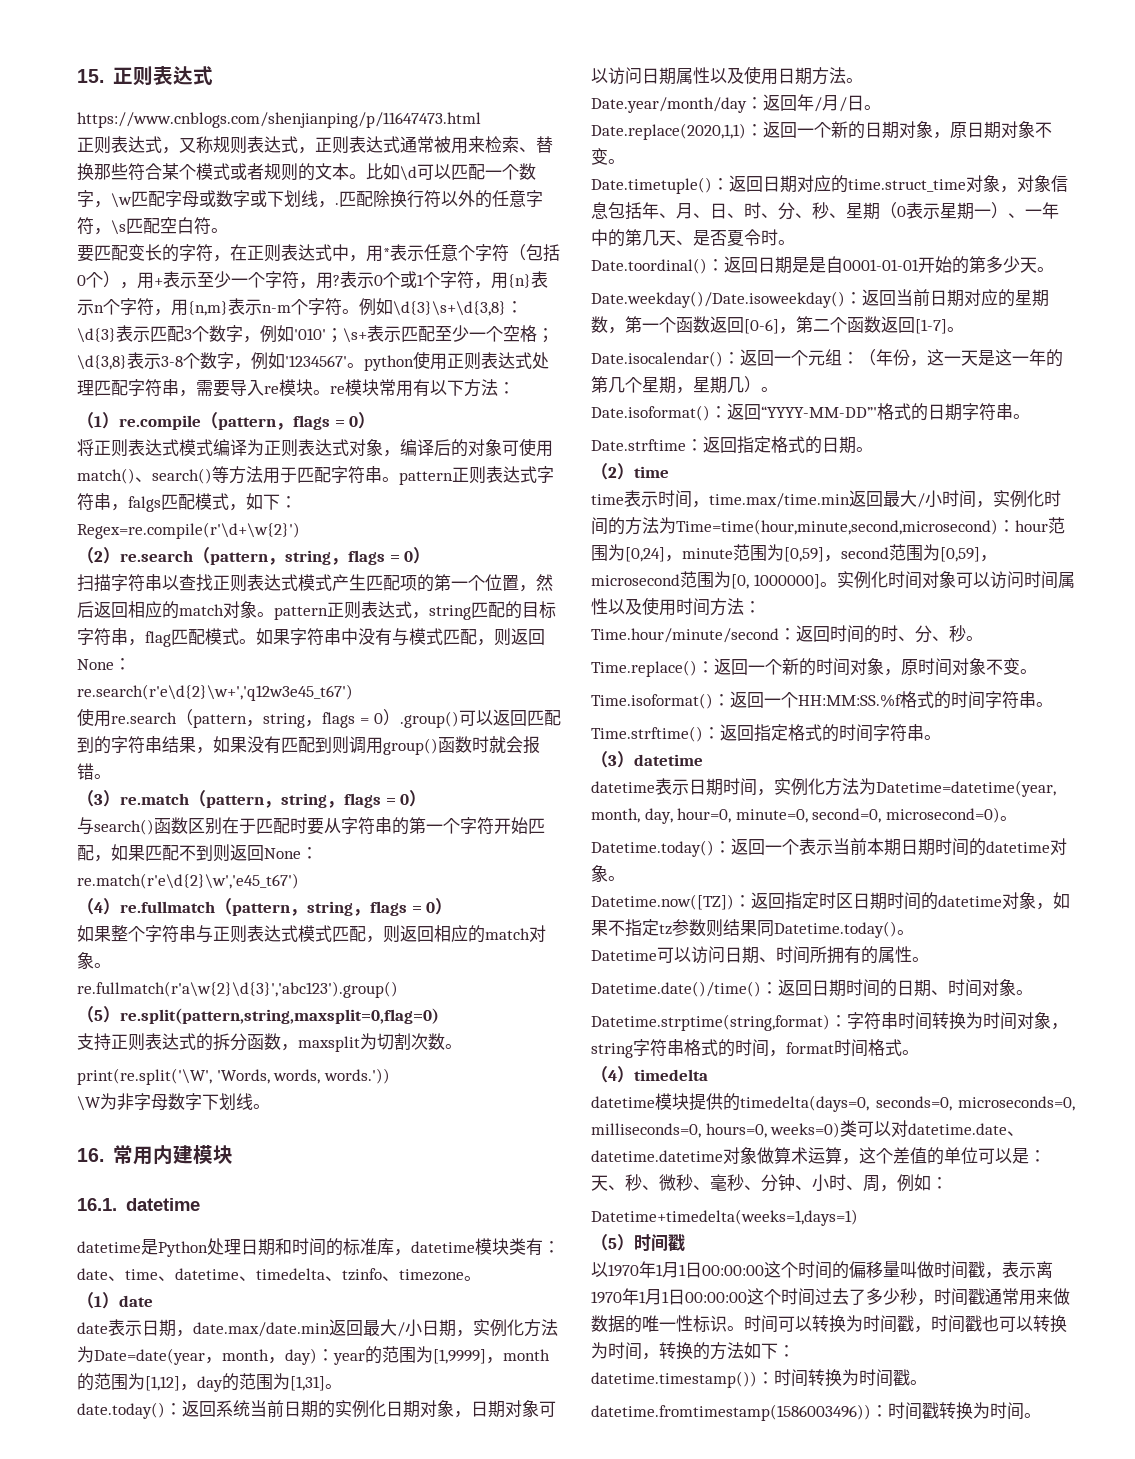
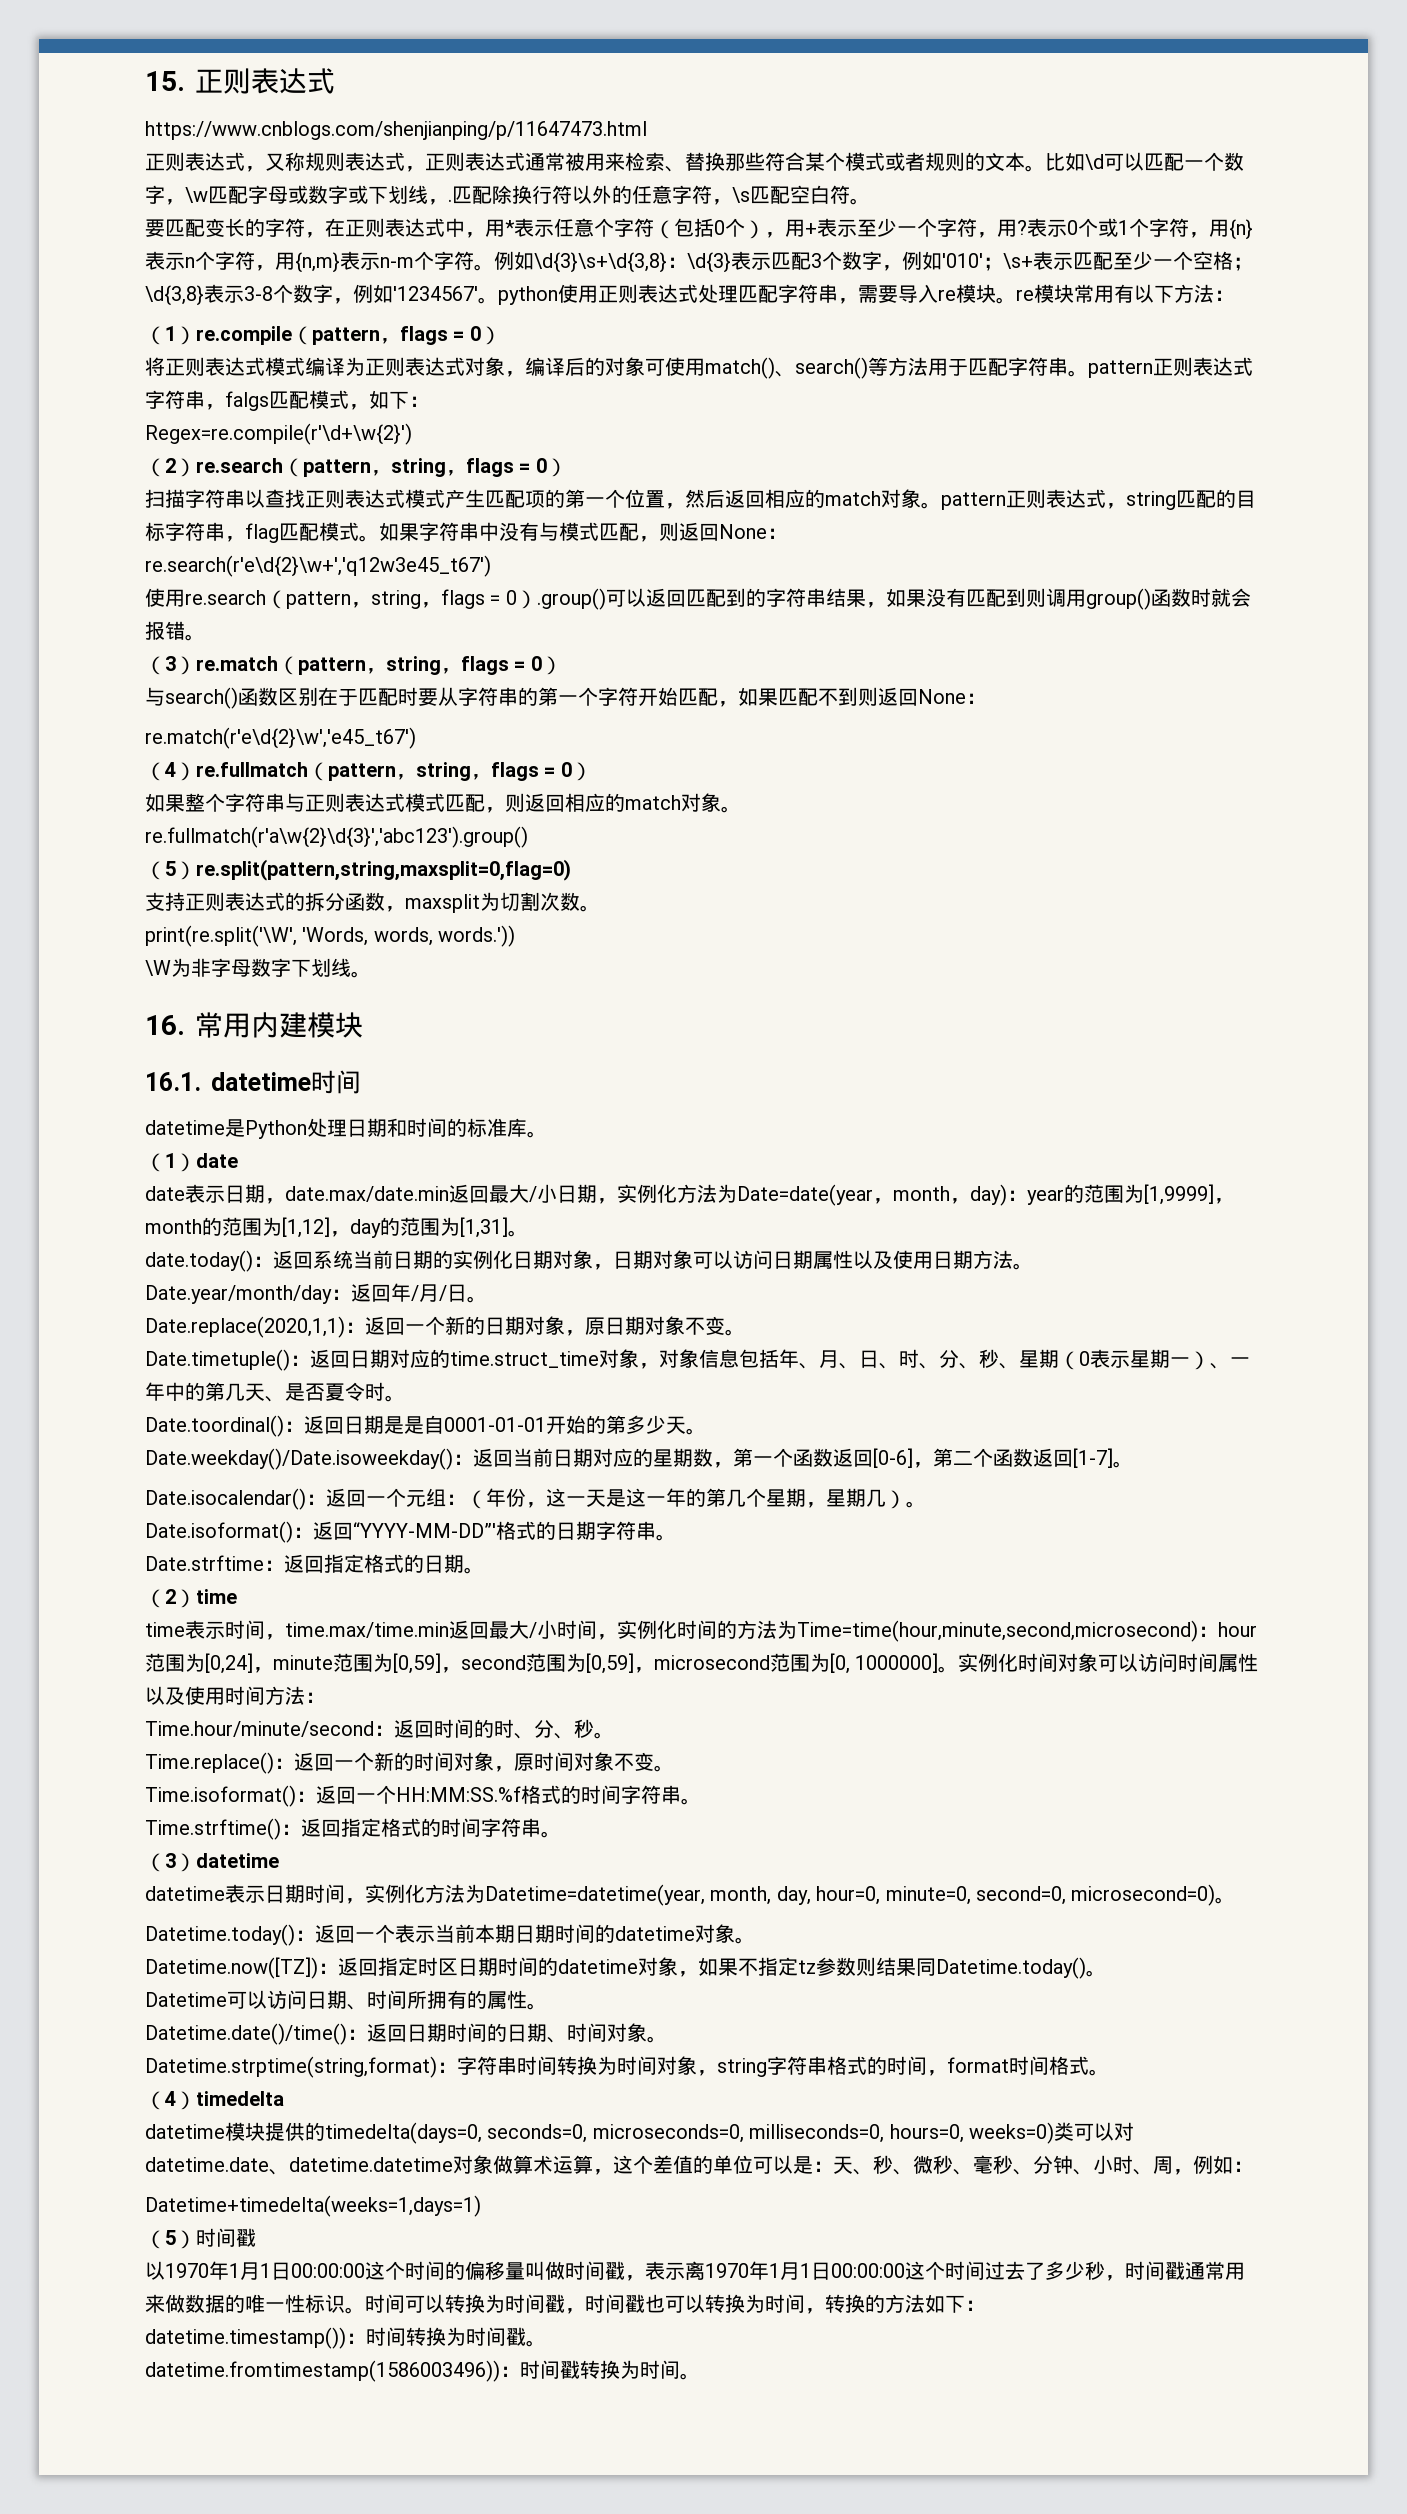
(200, 1204) none -> [311,1070,361,1094] 时间
[394,1238,560,1256] [77,1268,464,1281] ，datetime模块类有：date、time、datetime、timedelta、tzinfo、timezone -> (527, 1127) none

